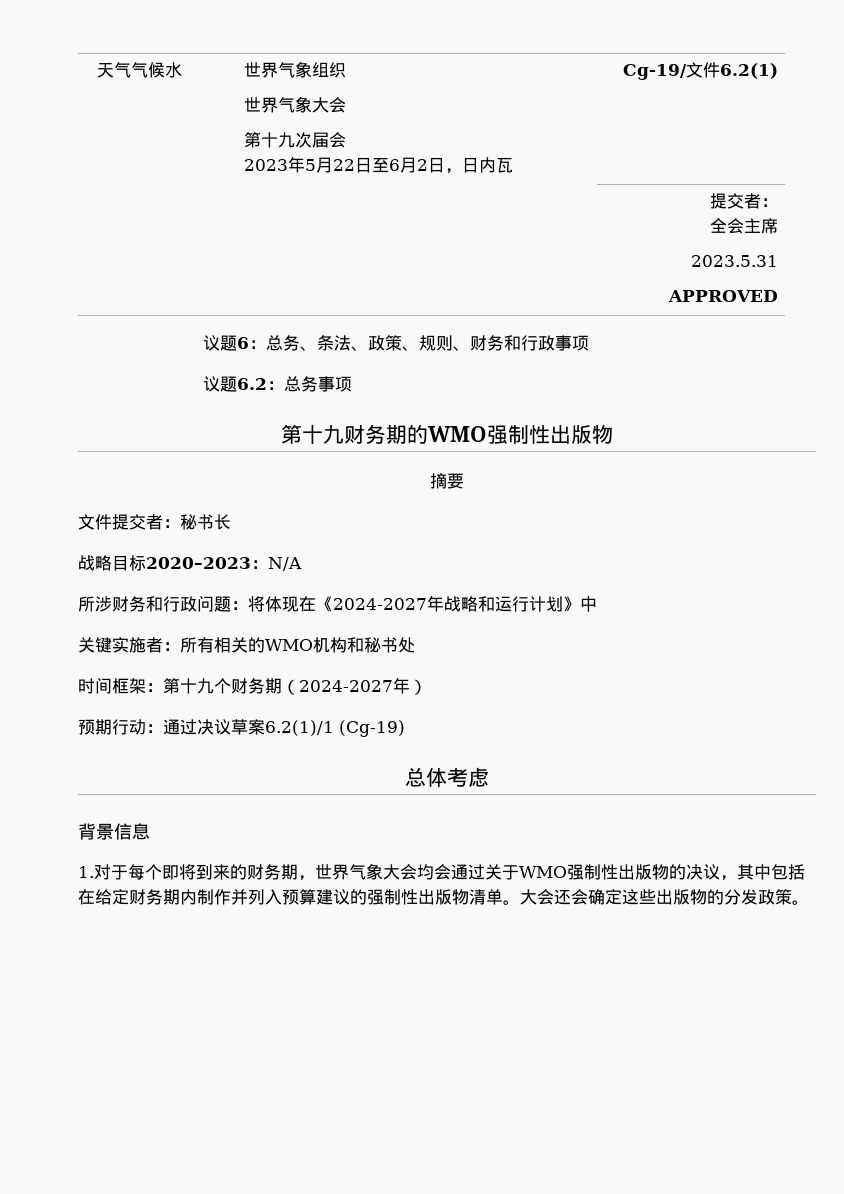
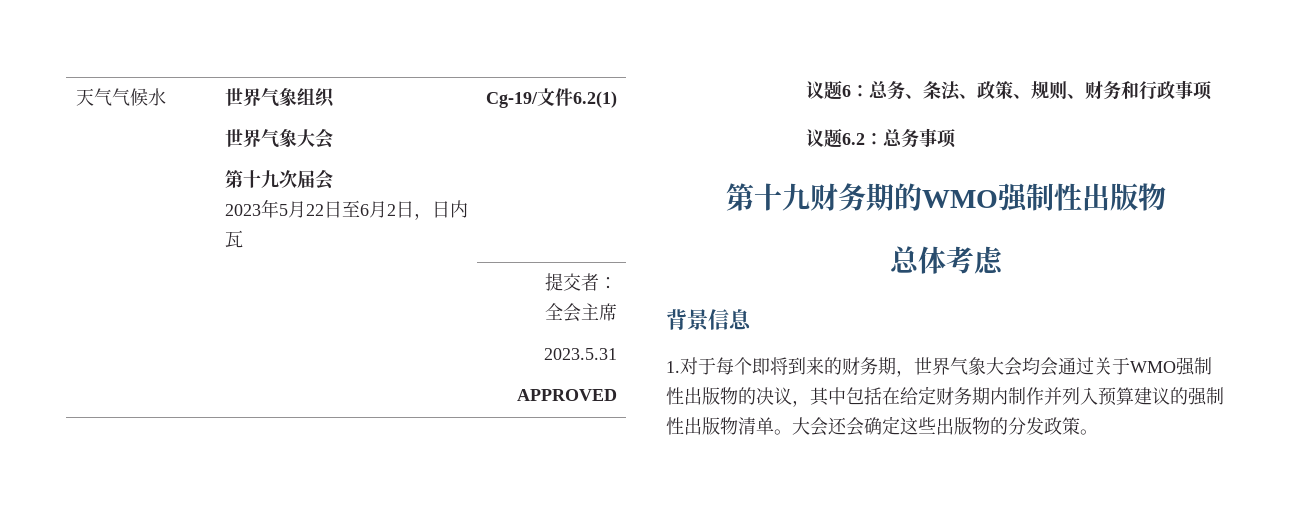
[430,473,464,489] [78,514,231,530] [78,555,302,571] [78,595,597,612] [78,637,415,653] [78,677,427,695] [78,719,405,737] // 摘要 // 文件提交者：秘书长 // 战略目标2020–2023：N/A // 所涉财务和行政问题：将体现在《2024-2027年战略和运行计划》中 // 关键实施者：所有相关的WMO机构和秘书处 // 时间框架：第十九个财务期（2024-2027年） // 预期行动：通过决议草案6.2(1)/1 (Cg-19) -> (1166, 197) none

